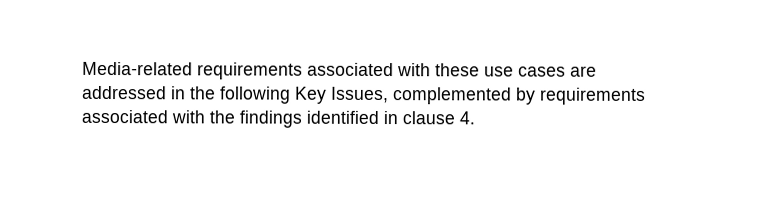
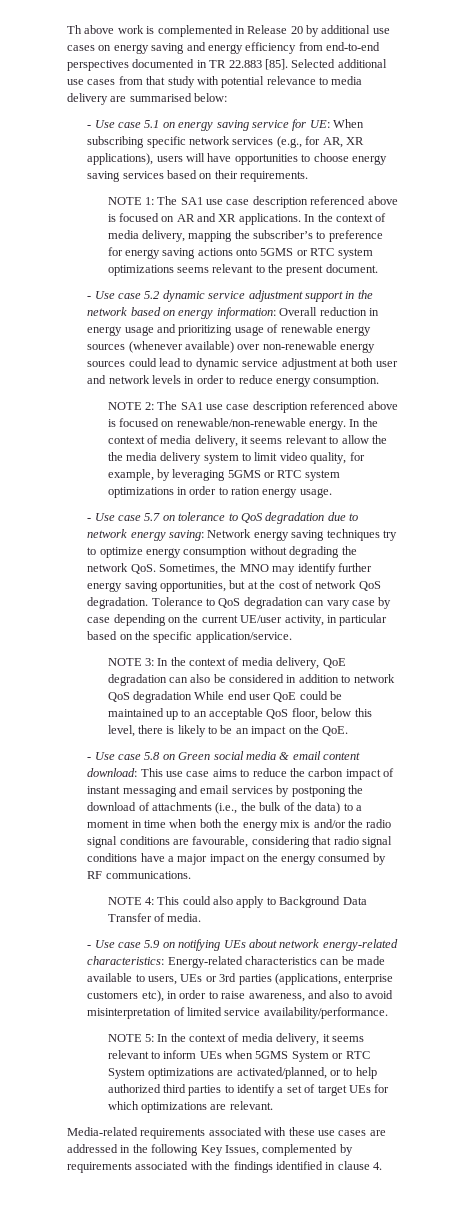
(82, 68) none -> [67,25,390,37] [67,42,380,54] [67,59,387,71] [67,76,363,88] [67,93,228,105] [87,119,365,131] [87,136,364,148] [87,153,387,165] [87,170,309,182] [107,196,398,208] [107,213,387,225] [107,230,383,242] [107,247,373,259] [107,264,378,276] [87,290,373,302] [87,307,379,319] [87,324,371,336] [87,341,376,353] [87,358,398,370] [87,375,380,387] [107,401,398,413] [107,418,378,430] [107,435,387,447] [107,452,365,464] [107,469,340,481] [107,486,332,498] [87,512,359,524] [87,529,397,541] [87,546,357,558] [87,563,372,575] [87,580,381,592] [87,597,392,609] [87,614,388,626] [87,631,292,643] [107,657,346,669] [107,674,395,686] [107,691,343,703] [107,708,372,720] [107,725,349,737] [87,751,361,760] [87,768,395,780] [87,785,363,797] [87,802,363,814] [87,819,392,831] [87,836,392,848] [87,853,386,865] [87,871,191,879] [107,896,367,908] [107,913,202,922] [87,939,398,951] [87,956,386,968] [87,973,394,985] [87,990,394,1002] [87,1007,388,1019] [107,1033,364,1045] [107,1050,370,1062] [107,1067,377,1079] [107,1084,390,1096] [107,1101,273,1113] Th above work is complemented in Release 20 by additional use cases on energy saving and energy efficiency from end-to-end perspectives documented in TR 22.883 [85]. Selected additional use cases from that study with potential relevance to media delivery are summarised below: // - Use case 5.1 on energy saving service for UE: When subscribing specific network services (e.g., for AR, XR applications), users will have opportunities to choose energy saving services based on their requirements. // NOTE 1: The SA1 use case description referenced above is focused on AR and XR applications. In the context of media delivery, mapping the subscriber’s to preference for energy saving actions onto 5GMS or RTC system optimizations seems relevant to the present document. // - Use case 5.2 dynamic service adjustment support in the network based on energy information: Overall reduction in energy usage and prioritizing usage of renewable energy sources (whenever available) over non-renewable energy sources could lead to dynamic service adjustment at both user and network levels in order to reduce energy consumption. // NOTE 2: The SA1 use case description referenced above is focused on renewable/non-renewable energy. In the context of media delivery, it seems relevant to allow the the media delivery system to limit video quality, for example, by leveraging 5GMS or RTC system optimizations in order to ration energy usage. // - Use case 5.7 on tolerance to QoS degradation due to network energy saving: Network energy saving techniques try to optimize energy consumption without degrading the network QoS. Sometimes, the MNO may identify further energy saving opportunities, but at the cost of network QoS degradation. Tolerance to QoS degradation can vary case by case depending on the current UE/user activity, in particular based on the specific application/service. // NOTE 3: In the context of media delivery, QoE degradation can also be considered in addition to network QoS degradation While end user QoE could be maintained up to an acceptable QoS floor, below this level, there is likely to be an impact on the QoE. // - Use case 5.8 on Green social media & email content download: This use case aims to reduce the carbon impact of instant messaging and email services by postponing the download of attachments (i.e., the bulk of the data) to a moment in time when both the energy mix is and/or the radio signal conditions are favourable, considering that radio signal conditions have a major impact on the energy consumed by RF communications. // NOTE 4: This could also apply to Background Data Transfer of media. // - Use case 5.9 on notifying UEs about network energy-related characteristics: Energy-related characteristics can be made available to users, UEs or 3rd parties (applications, enterprise customers etc), in order to raise awareness, and also to avoid misinterpretation of limited service availability/performance. // NOTE 5: In the context of media delivery, it seems relevant to inform UEs when 5GMS System or RTC System optimizations are activated/planned, or to help authorized third parties to identify a set of target UEs for which optimizations are relevant. //

